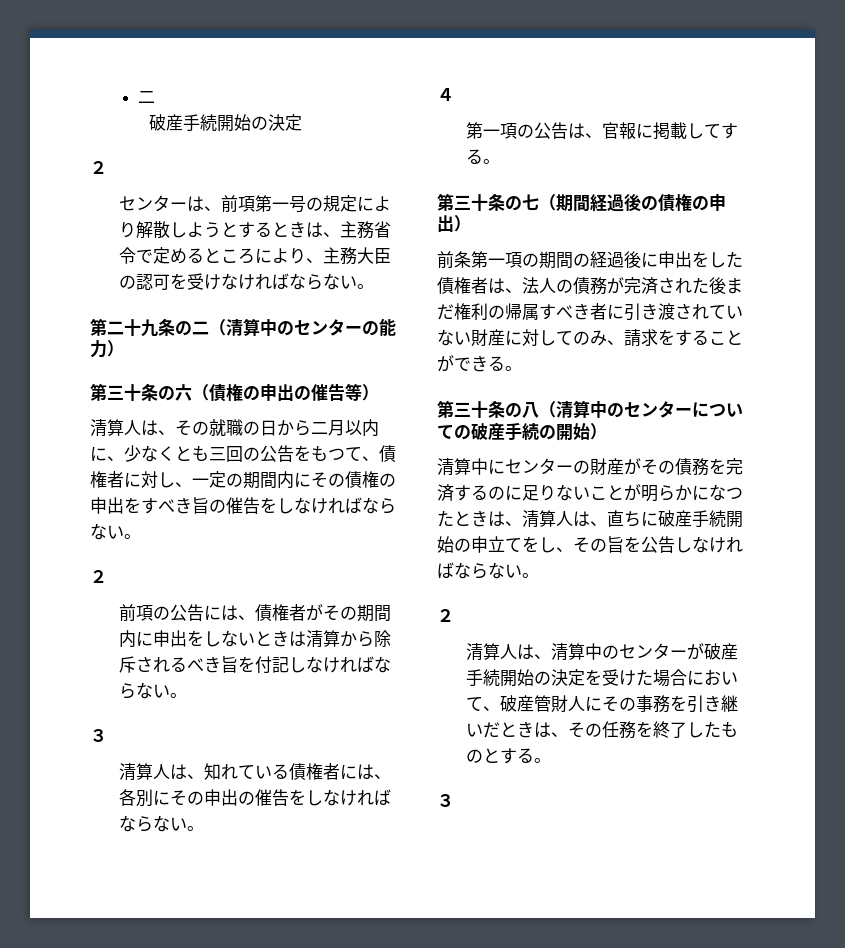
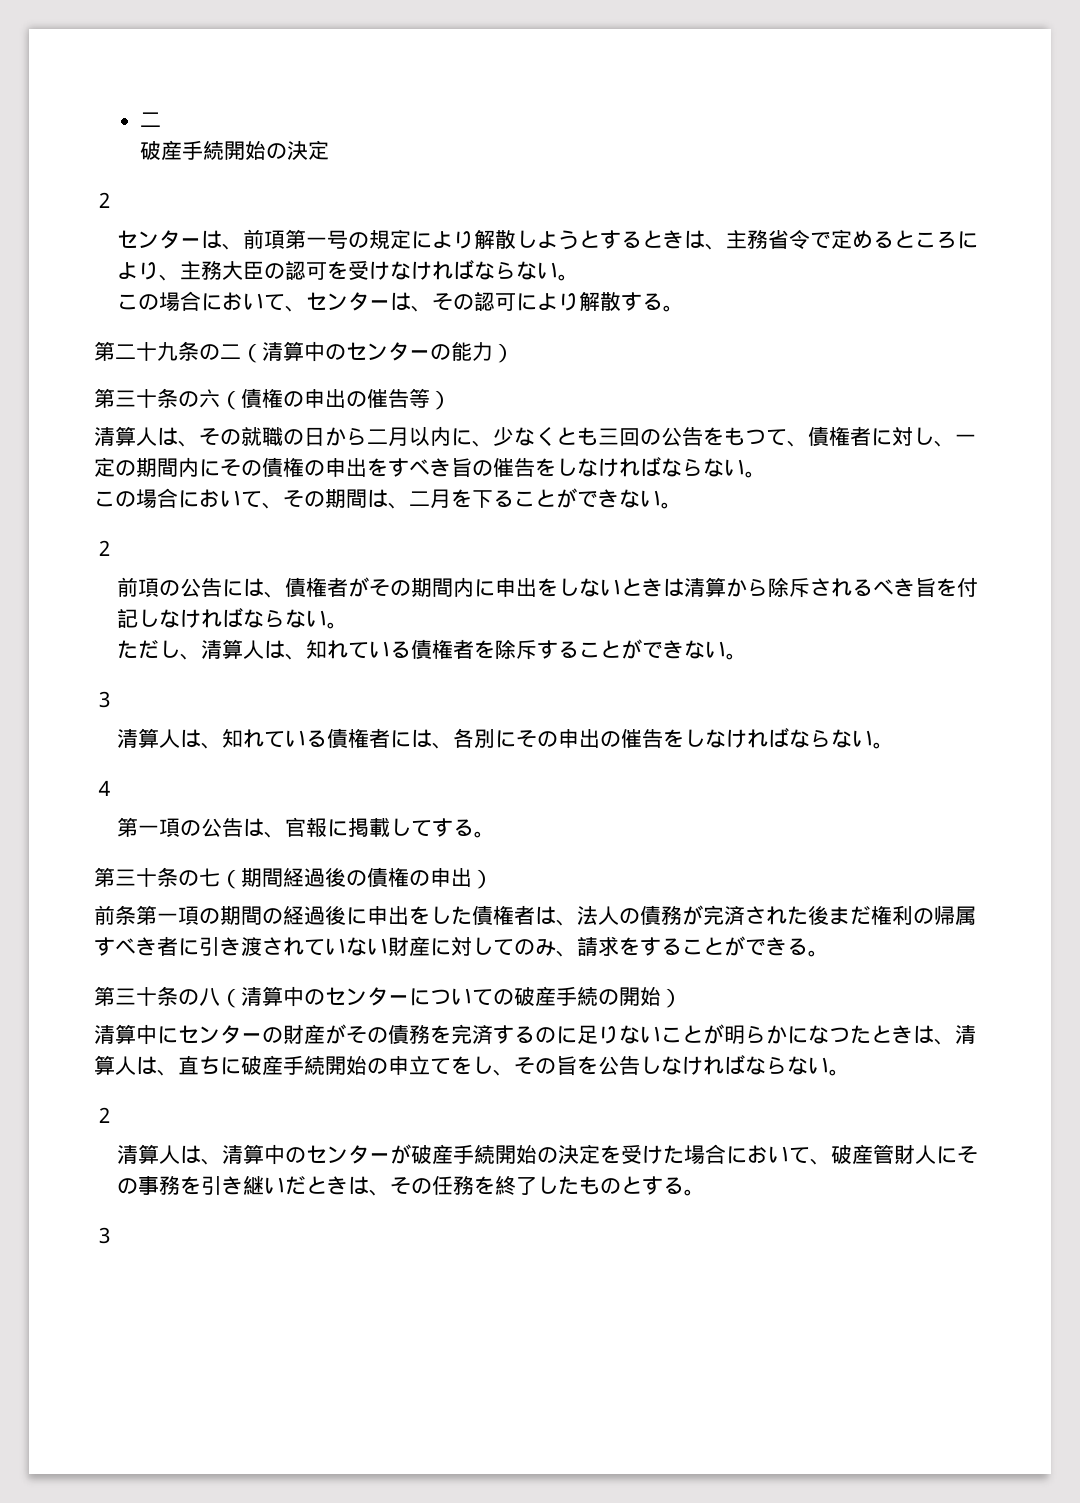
(375, 286) none -> [117,291,685,312] // この場合において、センターは、その認可により解散する。
(141, 536) none -> [94,488,682,509] // この場合において、その期間は、二月を下ることができない。
(188, 695) none -> [117,639,748,660] // ただし、清算人は、知れている債権者を除斥することができない。

